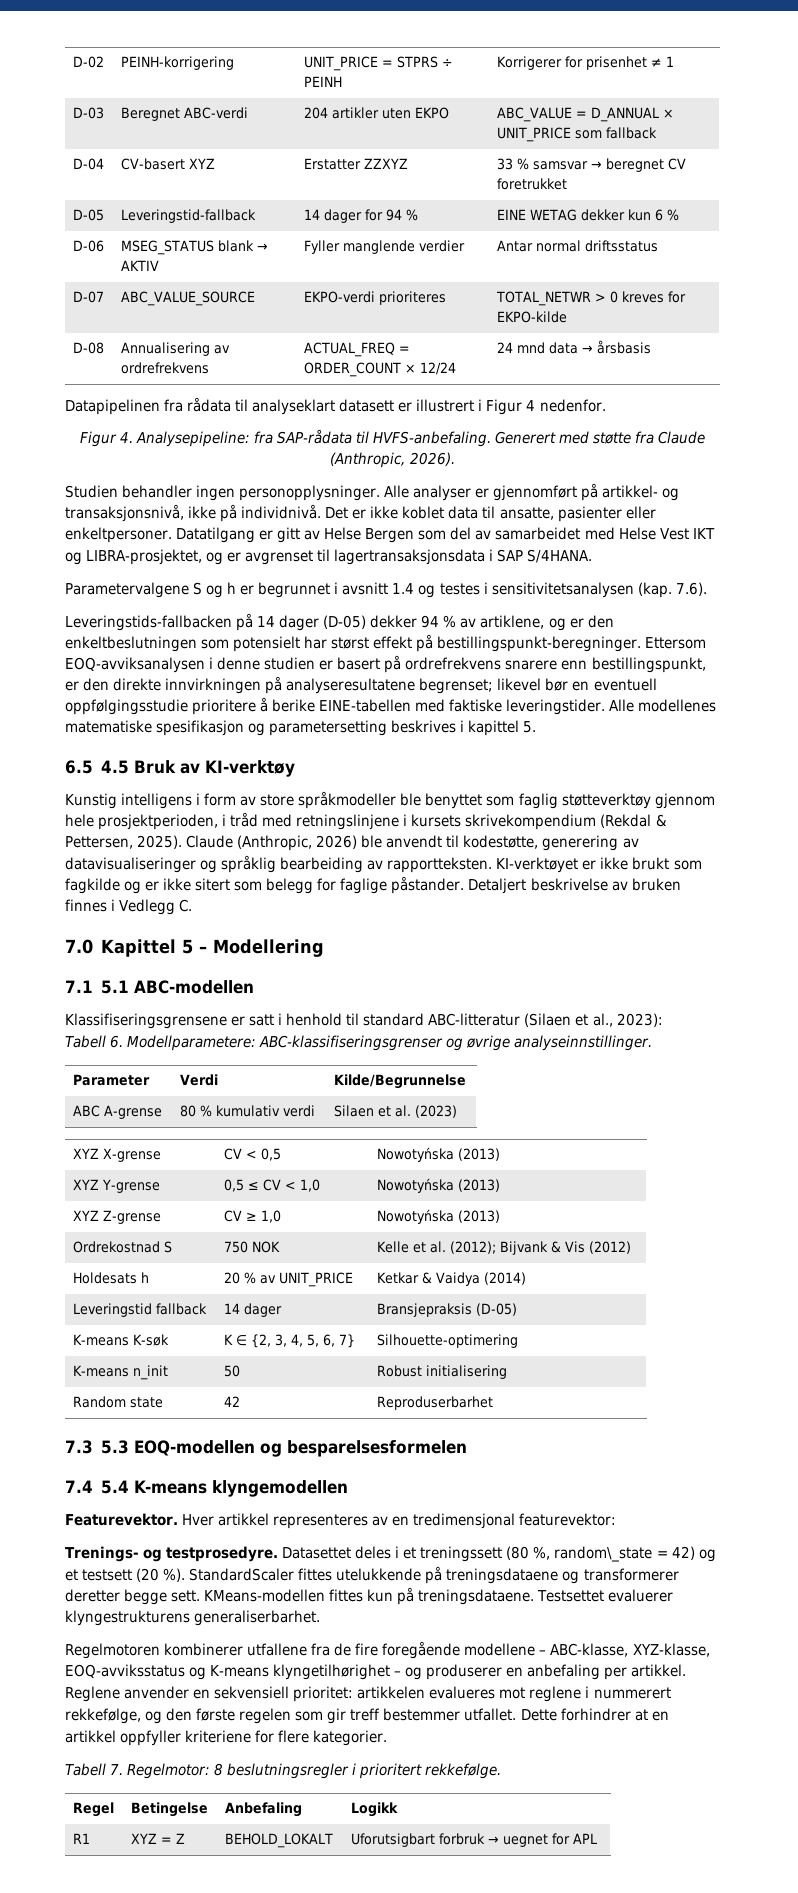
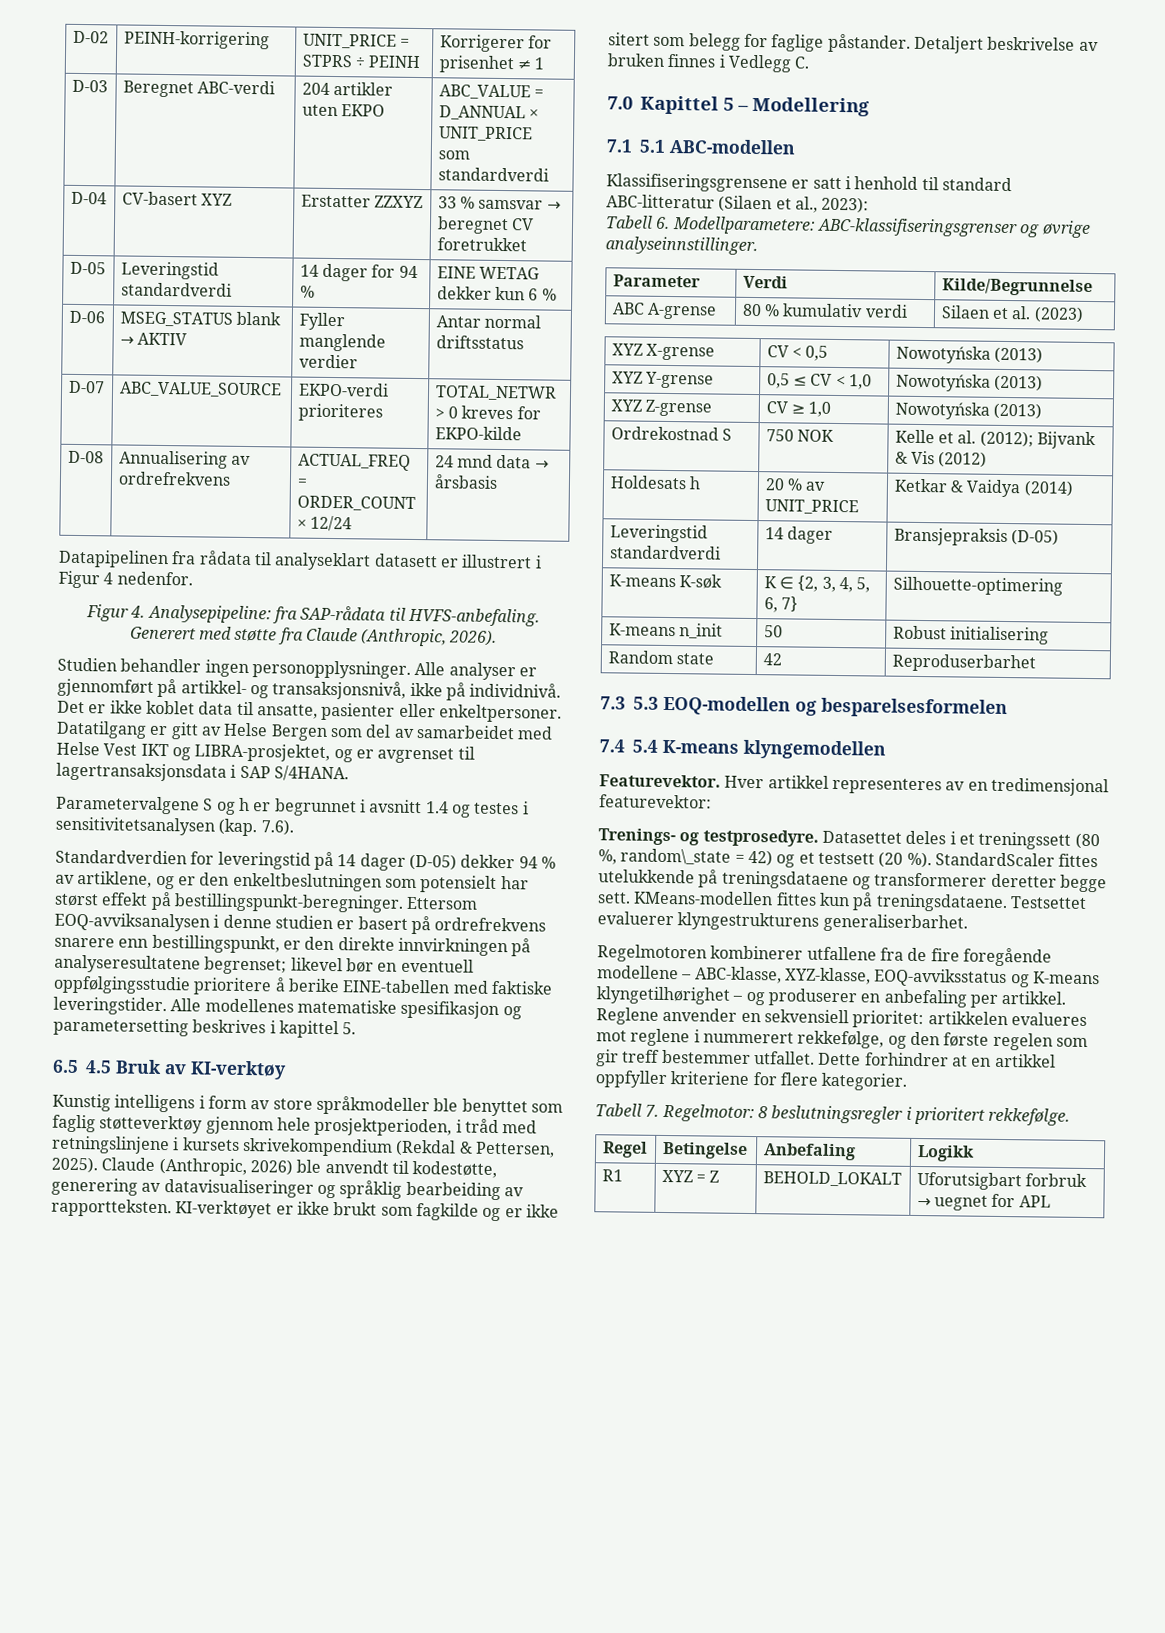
[606,127,658,139] fallback -> [437,167,549,182] standardverdi
[121,209,257,223] Leveringstid-fallback -> [120,261,219,280] [120,282,232,297] Leveringstid standardverdi
[65,615,232,631] Leveringstids-fallbacken -> [55,849,311,870] Standardverdien for leveringstid
[156,1303,208,1315] fallback -> [609,545,721,560] standardverdi

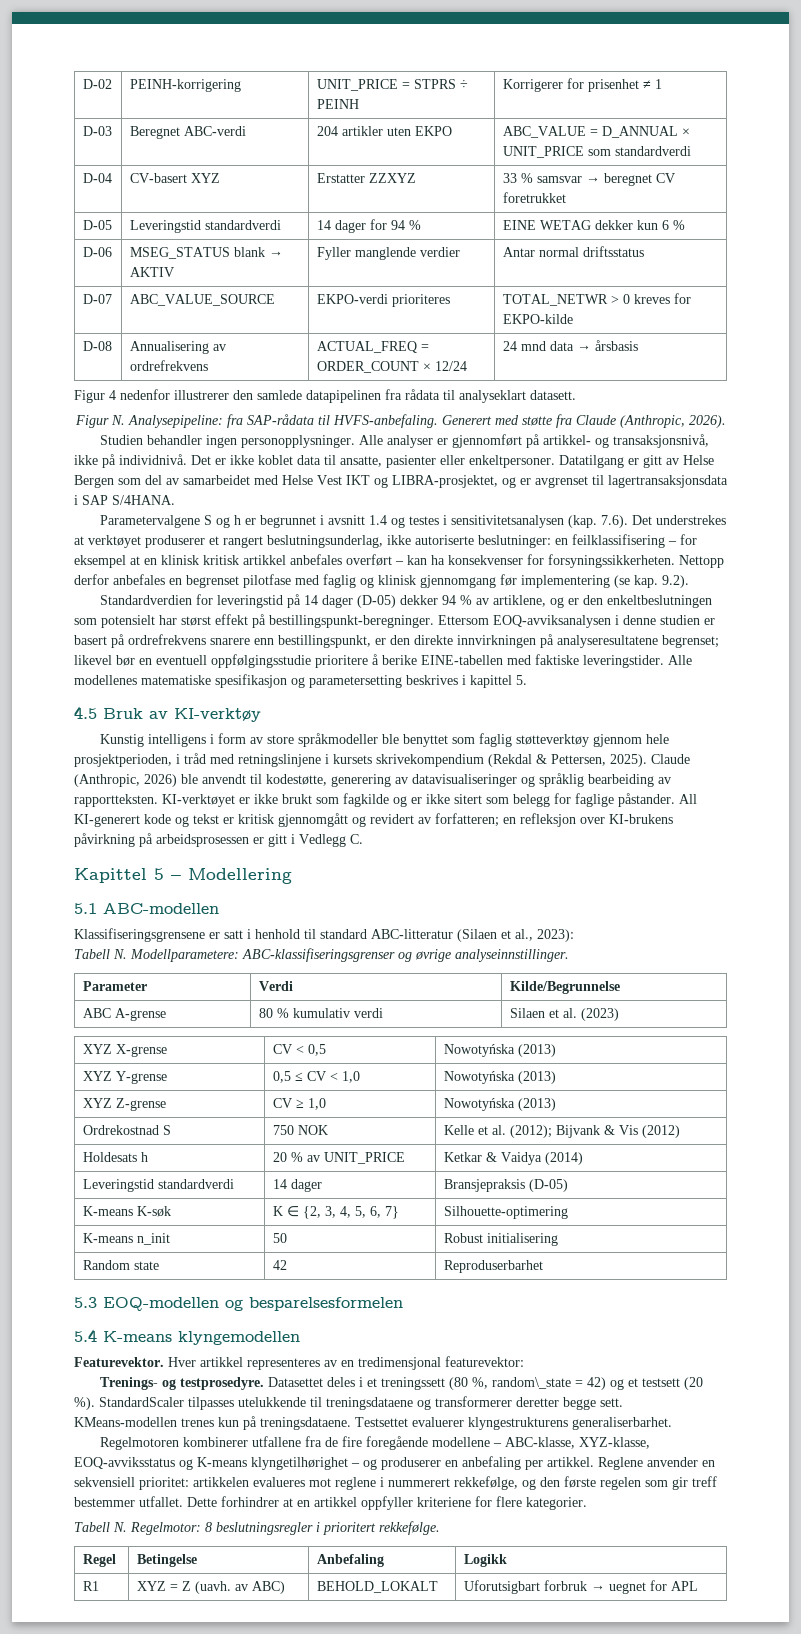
[58,549,542,571] [58,570,193,589] [86,604,146,622] Datapipelinen fra rådata til analyseklart datasett er illustrert i Figur 4 nedenfor. // Figur 4. -> [74,389,576,403] [74,415,125,428] Figur 4 nedenfor illustrerer den samlede datapipelinen fra rådata til analyseklart datasett. // Figur N.
(294, 827) none -> [631,515,726,525] [74,534,697,548] [74,554,724,568] [74,574,689,588] Det understrekes at verktøyet produserer et rangert beslutningsunderlag, ikke autoriserte beslutninger: en feilklassifisering – for eksempel at en klinisk kritisk artikkel anbefales overført – kan ha konsekvenser for forsyningssikkerheten. Nettopp derfor anbefales en begrenset pilotfase med faglig og klinisk gjennomgang før implementering (se kap. 9.2).
[52,1059,79,1074] 6.5 -> (527, 680) none
[913,35,1099,54] [607,53,717,68] Detaljert beskrivelse av bruken finnes -> [679,794,697,804] [74,813,673,827] [74,833,287,847] All KI-generert kode og tekst er kritisk gjennomgått og revidert av forfatteren; en refleksjon over KI-brukens påvirkning på arbeidsprosessen er gitt
[607,96,633,110] 7.0 -> (363, 839) none
[606,139,633,153] 7.1 -> (292, 876) none
[655,216,671,229] 6. -> [113,949,127,959] N.
[600,696,626,710] 7.3 -> (543, 1266) none
[599,739,625,753] 7.4 -> (403, 1304) none
[1058,853,1099,868] [598,869,719,888] fittes utelukkende på -> [188,1397,322,1410] tilpasses utelukkende til
[775,892,817,906] fittes -> [181,1418,214,1427] trenes
[645,1104,660,1117] 7. -> [113,1522,127,1532] N.
(720, 1176) none -> [194,1581,285,1594] (uavh. av ABC)

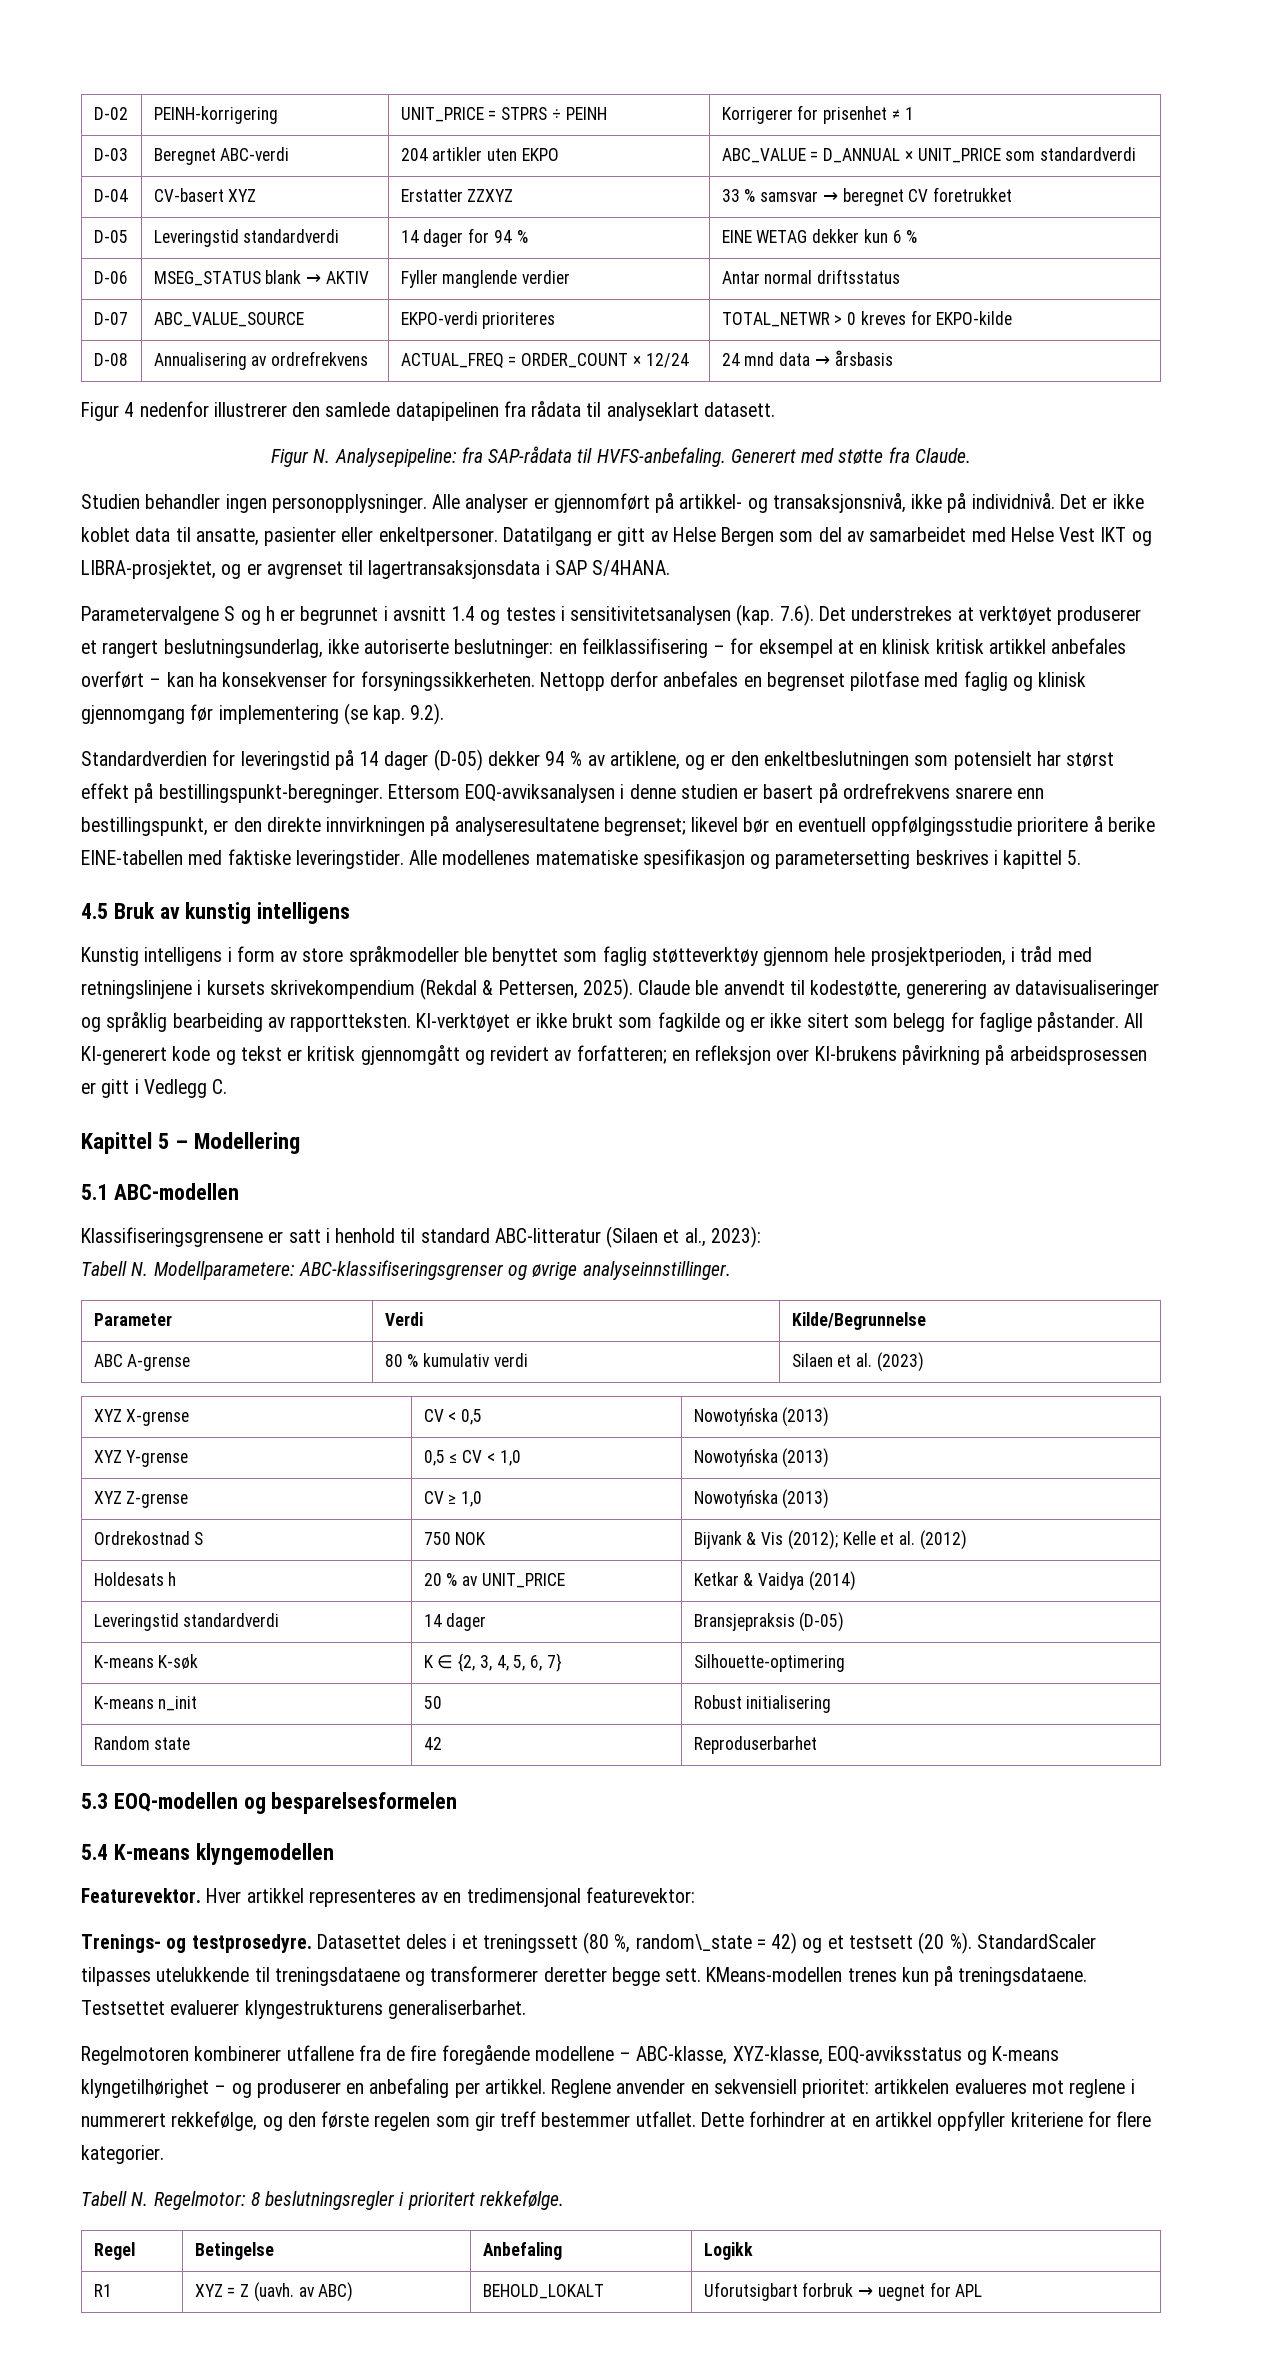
[575,415,726,428] Claude (Anthropic, 2026). -> [914,448,971,463] Claude.
[174,708,261,722] KI-verktøy -> [185,902,351,924] kunstig intelligens
[74,774,177,787] (Anthropic, 2026) -> (691, 987) none
[443,1125,638,1138] Kelle et al. (2012); Bijvank & Vis -> [693,1530,915,1550] Bijvank & Vis (2012); Kelle et al.

